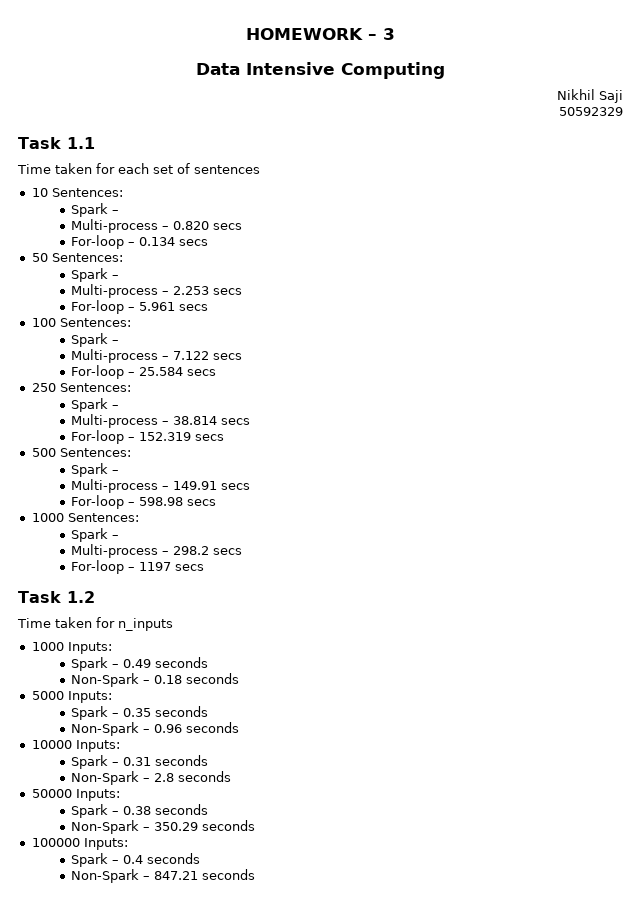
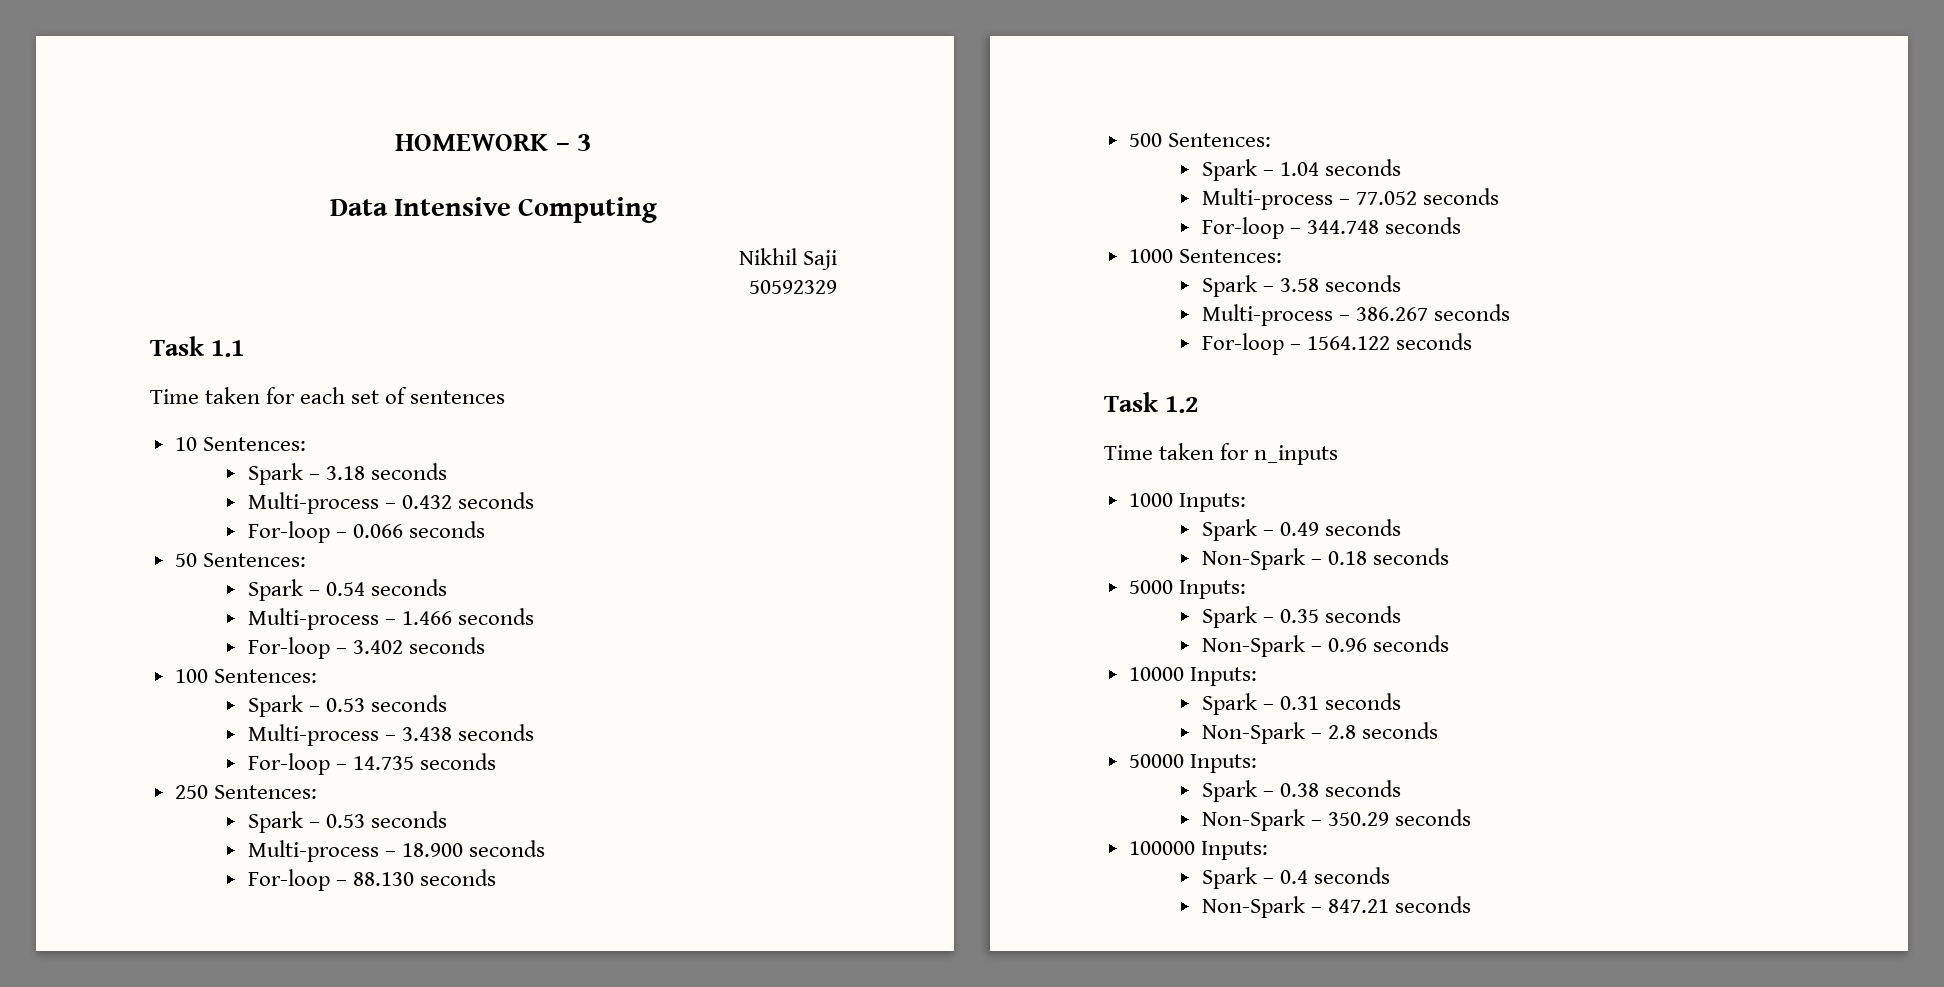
[71,219,243,233] [71,235,209,249] // Multi-process – 0.820 secs // For-loop – 0.134 secs -> [325,463,447,480] [247,492,534,514] [247,521,485,543] 3.18 seconds // Multi-process – 0.432 seconds // For-loop – 0.066 seconds
[71,284,243,298] [71,300,209,314] // Multi-process – 2.253 secs // For-loop – 5.961 secs -> [325,579,447,596] [247,608,534,630] [247,637,485,659] 0.54 seconds // Multi-process – 1.466 seconds // For-loop – 3.402 seconds
[71,349,243,363] [71,365,217,379] // Multi-process – 7.122 secs // For-loop – 25.584 secs -> [325,695,447,712] [247,724,534,746] [247,753,496,775] 0.53 seconds // Multi-process – 3.438 seconds // For-loop – 14.735 seconds
[71,414,251,428] [71,430,225,444] // Multi-process – 38.814 secs // For-loop – 152.319 secs -> [325,811,447,828] [247,840,545,862] [247,869,496,891] 0.53 seconds // Multi-process – 18.900 seconds // For-loop – 88.130 seconds
[71,479,251,493] [71,495,217,509] // Multi-process – 149.91 secs // For-loop – 598.98 secs -> [1279,159,1401,176] [1201,188,1499,210] [1201,217,1461,239] 1.04 seconds // Multi-process – 77.052 seconds // For-loop – 344.748 seconds
[71,544,243,558] [71,560,205,574] // Multi-process – 298.2 secs // For-loop – 1197 secs -> [1279,275,1401,292] [1201,304,1510,326] [1201,333,1472,355] 3.58 seconds // Multi-process – 386.267 seconds // For-loop – 1564.122 seconds

